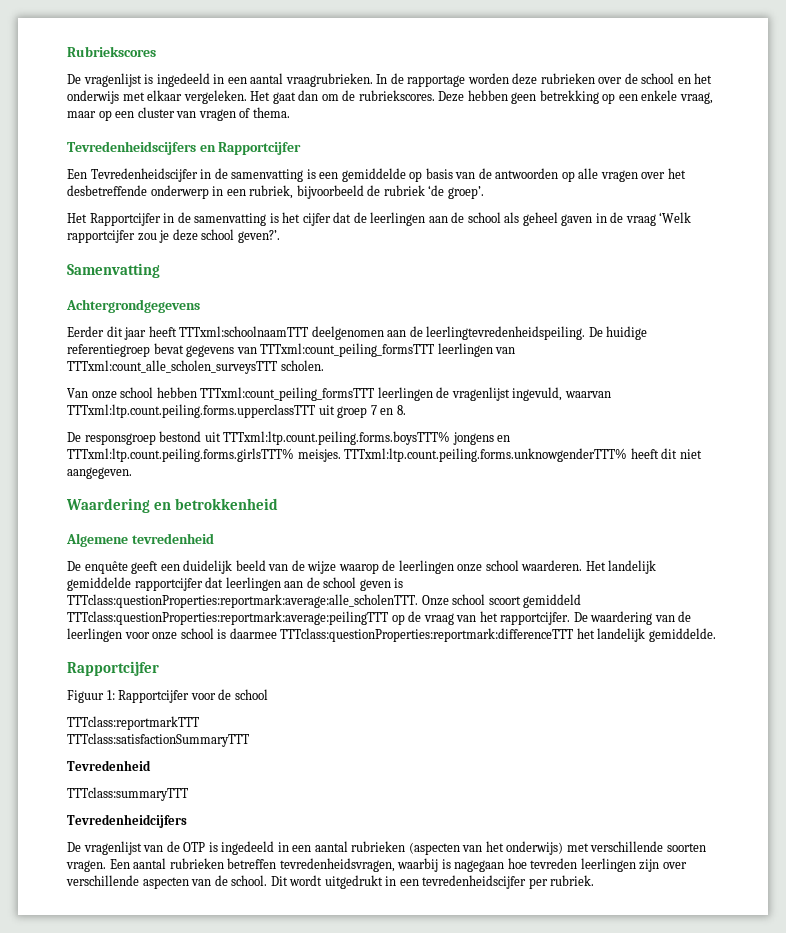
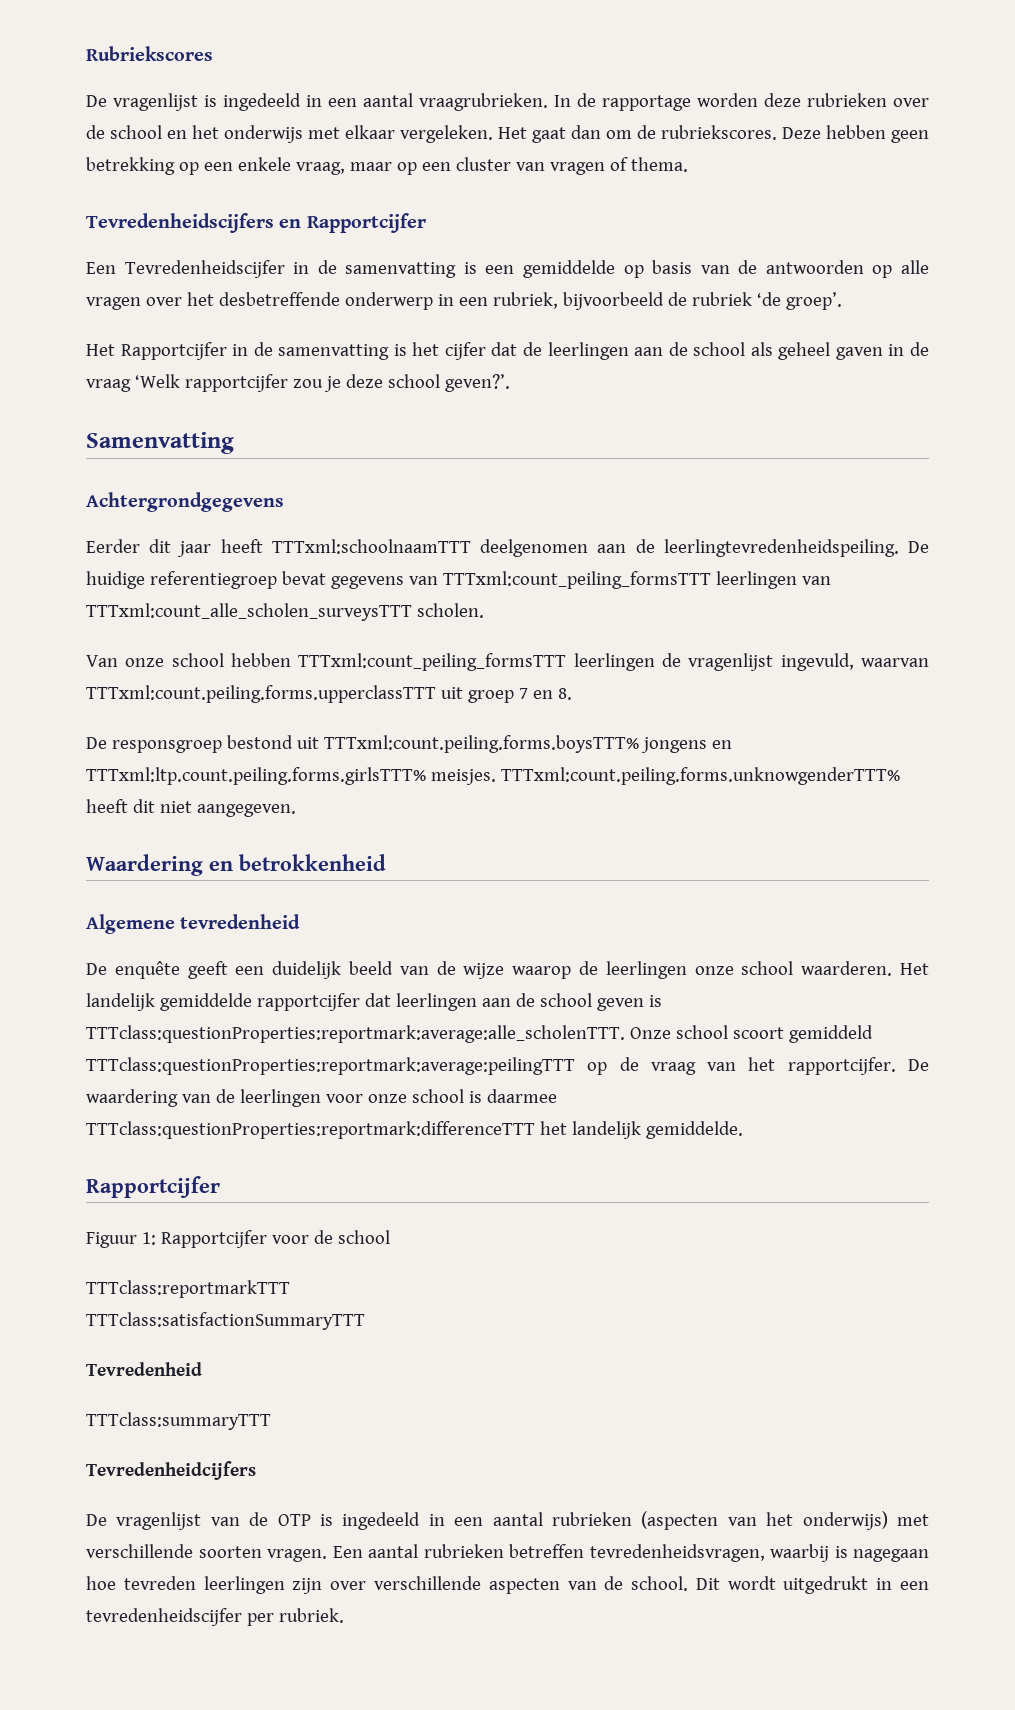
[67,404,315,418] TTTxml:ltp.count.peiling.forms.upperclassTTT -> [86,685,436,703] TTTxml:count.peiling.forms.upperclassTTT
[223,431,451,445] TTTxml:ltp.count.peiling.forms.boysTTT% -> [323,735,639,753] TTTxml:count.peiling.forms.boysTTT%
[344,448,628,462] TTTxml:ltp.count.peiling.forms.unknowgenderTTT% -> [500,767,900,785] TTTxml:count.peiling.forms.unknowgenderTTT%

